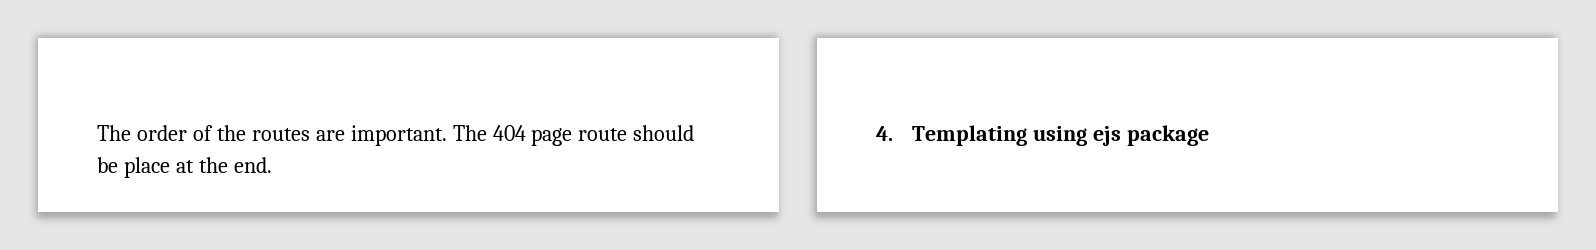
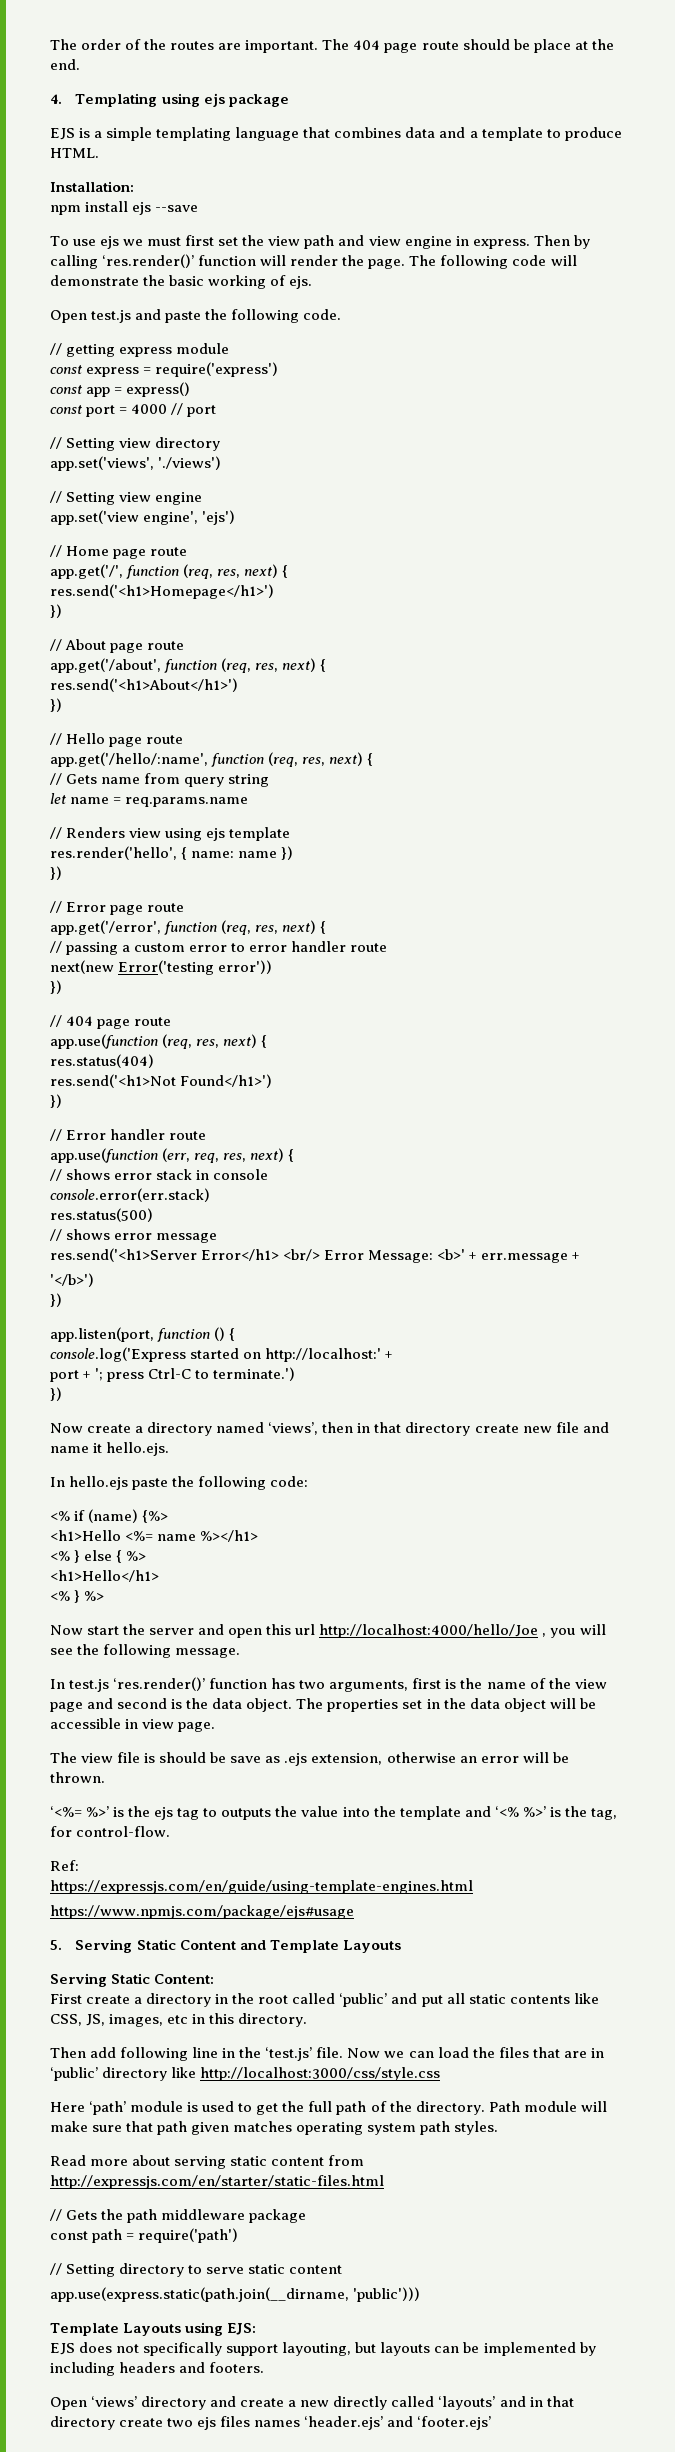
(1209, 135) none -> [50,127,622,141] [50,148,99,158] [50,181,134,192] [50,201,199,215] [50,235,590,249] [50,254,577,269] [50,275,313,289] [50,309,342,323] [50,343,230,357] [50,362,279,377] [50,382,191,397] [50,403,217,417] [50,437,221,451] [50,456,222,471] [50,491,203,505] [50,510,236,525] [50,545,188,559] [50,564,289,579] [50,584,274,599] [50,604,62,618] [50,639,185,653] [50,658,327,673] [50,678,238,692] [50,698,62,712] [50,733,184,747] [50,752,374,767] [50,773,270,787] [50,793,249,807] [50,827,291,841] [50,846,294,860] [50,866,62,880] [50,901,185,915] [50,920,327,935] [50,941,388,955] [50,960,273,975] [50,980,62,994] [50,1015,172,1029] [50,1034,268,1049] [50,1054,154,1068] [50,1074,273,1088] [50,1094,62,1108] [50,1129,207,1141] [50,1148,295,1163] [50,1169,269,1181] [50,1188,210,1202] [50,1208,153,1222] [50,1229,218,1243] [50,1248,581,1263] [50,1273,94,1287] [50,1293,62,1307] [50,1327,236,1342] [50,1347,394,1362] [50,1367,296,1382] [50,1387,62,1401] [50,1422,609,1436] [50,1442,170,1456] [50,1476,309,1490] [50,1509,169,1523] [50,1530,259,1542] [50,1550,147,1563] [50,1570,159,1582] [50,1590,105,1603] [50,1624,606,1638] [50,1644,241,1658] [50,1677,607,1692] [50,1698,596,1712] [50,1718,216,1732] [50,1752,569,1766] [50,1772,105,1783] [50,1806,617,1820] [50,1826,171,1837] [50,1860,79,1871] [50,1880,473,1894] [50,1905,354,1919] [50,1939,401,1953] [50,1973,215,1987] [50,1993,599,2007] [50,2013,308,2027] [50,2047,604,2061] [50,2067,441,2081] [50,2101,607,2115] [50,2121,499,2135] [50,2155,365,2169] [50,2175,384,2189] [50,2209,307,2223] [50,2228,239,2243] [50,2263,343,2277] [50,2287,421,2302] [50,2322,257,2336] [50,2342,596,2356] [50,2362,265,2376] [50,2396,574,2410] [50,2416,492,2430] // EJS is a simple templating language that combines data and a template to produce HTML. // Installation: // npm install ejs --save // To use ejs we must first set the view path and view engine in express. Then by calling ‘res.render()’ function will render the page. The following code will demonstrate the basic working of ejs. // Open test.js and paste the following code. // // getting express module // const express = require('express') // const app = express() // const port = 4000 // port // // Setting view directory // app.set('views', './views') // // Setting view engine // app.set('view engine', 'ejs') // // Home page route // app.get('/', function (req, res, next) { // res.send('<h1>Homepage</h1>') // }) // // About page route // app.get('/about', function (req, res, next) { // res.send('<h1>About</h1>') // }) // // Hello page route // app.get('/hello/:name', function (req, res, next) { // // Gets name from query string // let name = req.params.name // // Renders view using ejs template // res.render('hello', { name: name }) // }) // // Error page route // app.get('/error', function (req, res, next) { // // passing a custom error to error handler route // next(new Error('testing error')) // }) // // 404 page route // app.use(function (req, res, next) { // res.status(404) // res.send('<h1>Not Found</h1>') // }) // // Error handler route // app.use(function (err, req, res, next) { // // shows error stack in console // console.error(err.stack) // res.status(500) // // shows error message // res.send('<h1>Server Error</h1> <br/> Error Message: <b>' + err.message + // '</b>') // }) // app.listen(port, function () { // console.log('Express started on http://localhost:' + // port + '; press Ctrl-C to terminate.') // }) // Now create a directory named ‘views’, then in that directory create new file and name it hello.ejs. // In hello.ejs paste the following code: // <% if (name) {%> // <h1>Hello <%= name %></h1> // <% } else { %> // <h1>Hello</h1> // <% } %> // Now start the server and open this url http://localhost:4000/hello/Joe , you will see the following message. // In test.js ‘res.render()’ function has two arguments, first is the name of the view page and second is the data object. The properties set in the data object will be accessible in view page. // The view file is should be save as .ejs extension, otherwise an error will be thrown. // ‘<%= %>’ is the ejs tag to outputs the value into the template and ‘<% %>’ is the tag, for control-flow. // Ref: // https://expressjs.com/en/guide/using-template-engines.html // https://www.npmjs.com/package/ejs#usage // 5. Serving Static Content and Template Layouts // Serving Static Content: // First create a directory in the root called ‘public’ and put all static contents like CSS, JS, images, etc in this directory. // Then add following line in the ‘test.js’ file. Now we can load the files that are in ‘public’ directory like http://localhost:3000/css/style.css // Here ‘path’ module is used to get the full path of the directory. Path module will make sure that path given matches operating system path styles. // Read more about serving static content from http://expressjs.com/en/starter/static-files.html // // Gets the path middleware package // const path = require('path') // // Setting directory to serve static content // app.use(express.static(path.join(__dirname, 'public'))) // Template Layouts using EJS: // EJS does not specifically support layouting, but layouts can be implemented by including headers and footers. // Open ‘views’ directory and create a new directly called ‘layouts’ and in that directory create two ejs files names ‘header.ejs’ and ‘footer.ejs’

